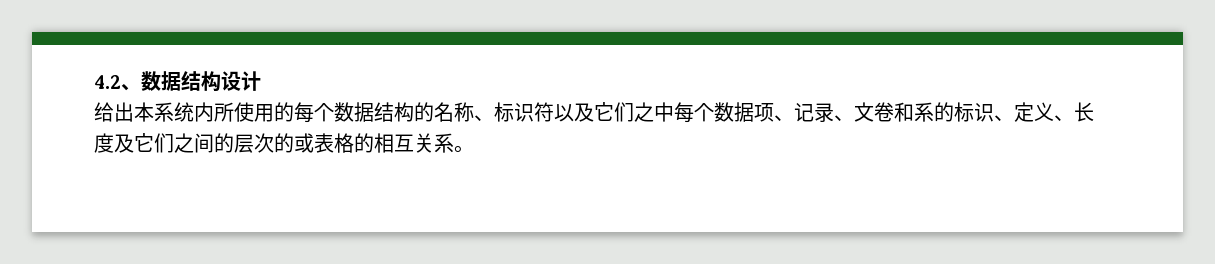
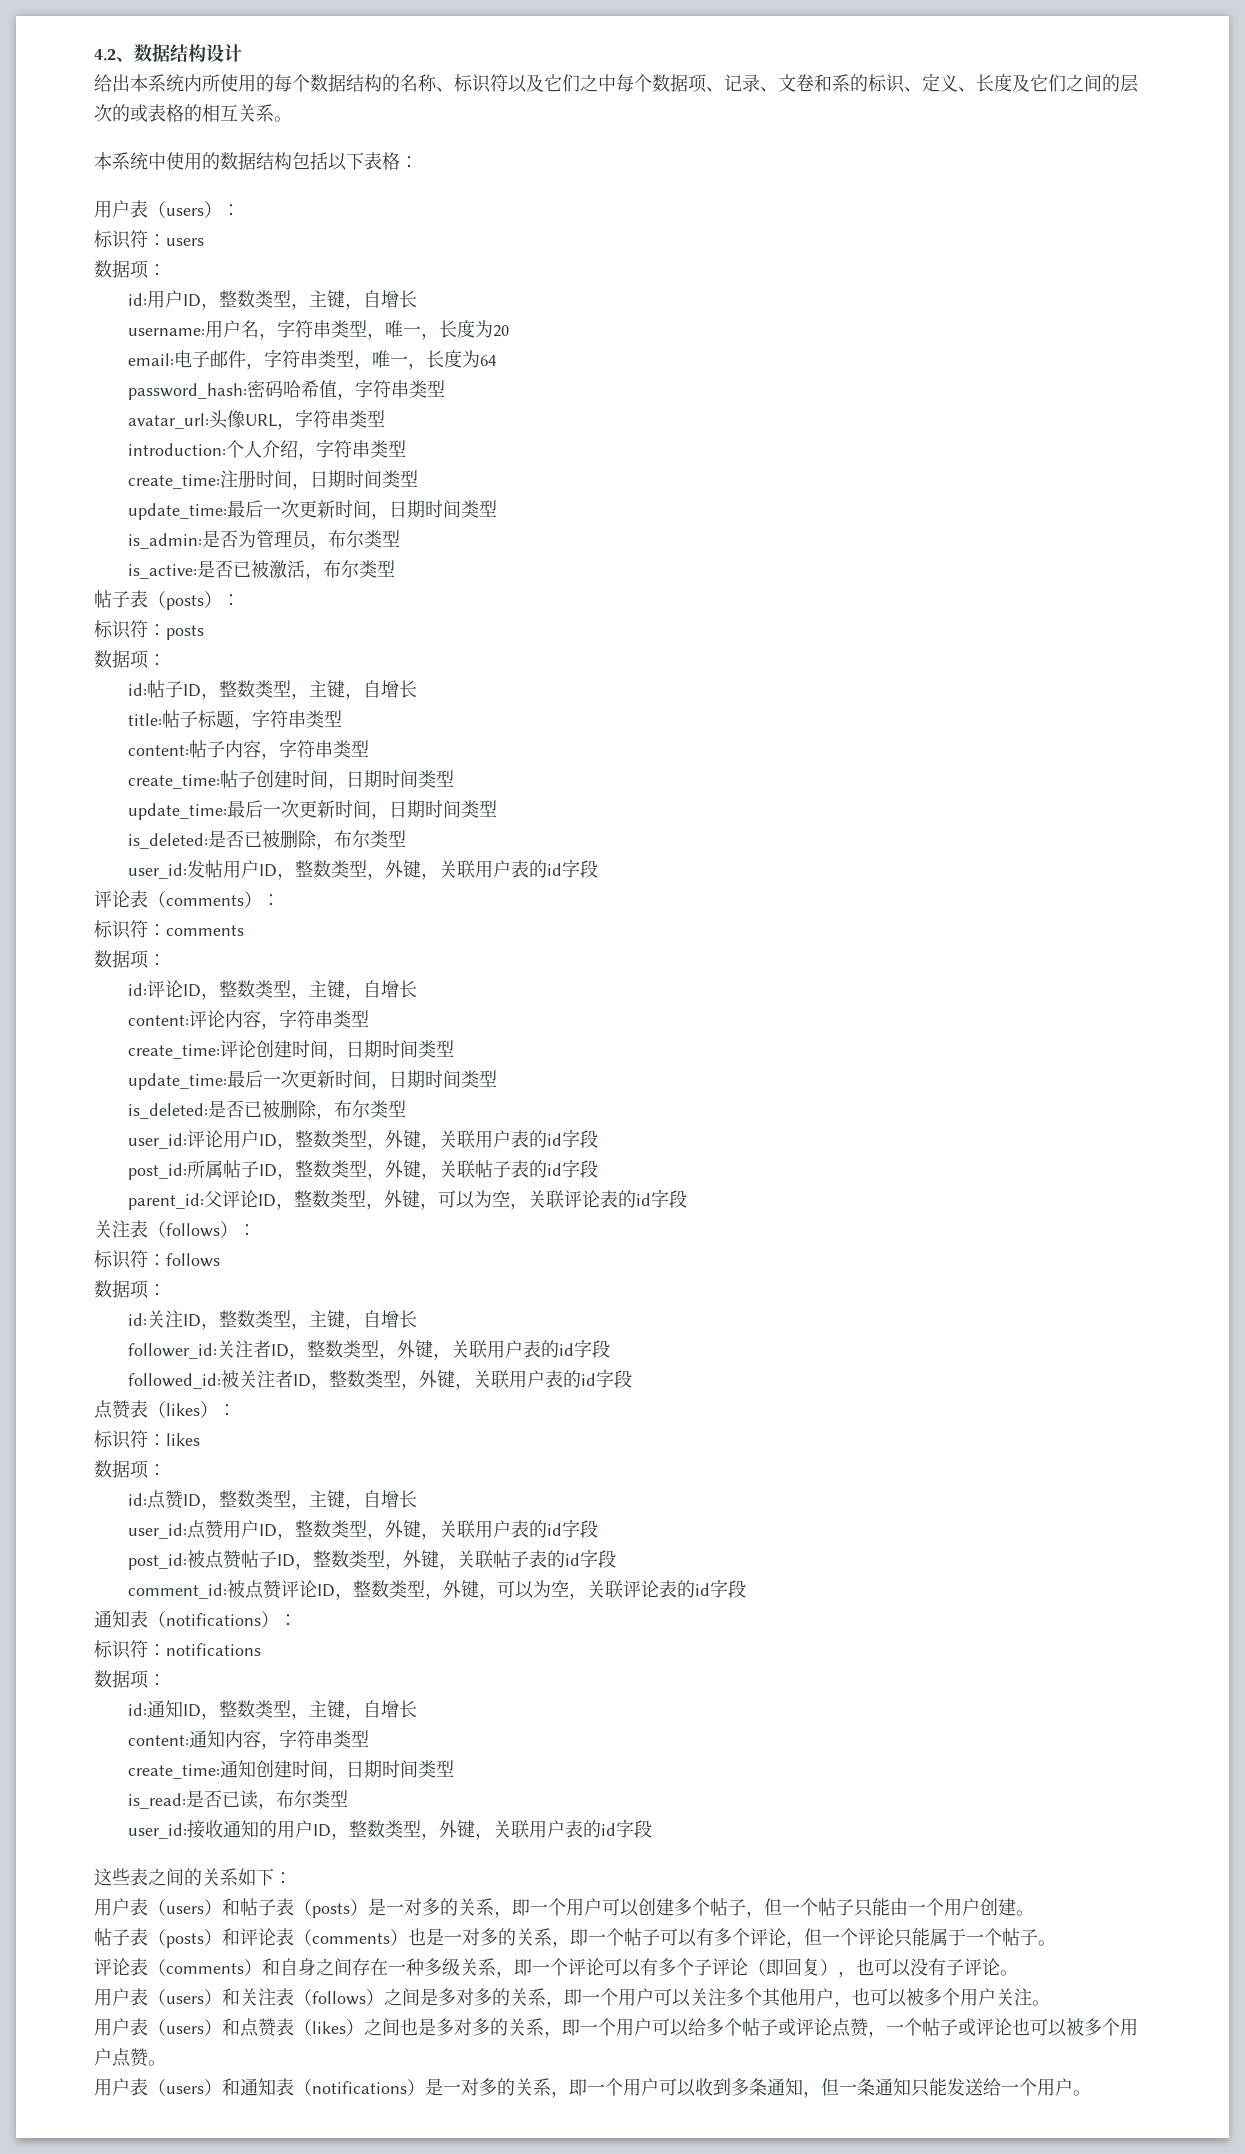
(474, 149) none -> [94,152,418,171] [94,200,240,218] [94,230,204,249] [94,260,166,279] [128,290,418,310] [128,319,510,340] [128,349,497,370] [128,379,446,400] [128,409,386,430] [128,439,407,460] [128,470,419,490] [128,500,498,520] [128,530,401,550] [128,560,396,580] [94,590,240,610] [94,620,204,640] [94,650,166,669] [128,680,418,700] [128,709,343,730] [128,739,370,760] [128,770,455,790] [128,800,498,820] [128,830,407,850] [128,859,599,880] [94,890,280,908] [94,920,244,939] [94,950,166,969] [128,980,418,1000] [128,1009,370,1030] [128,1040,455,1060] [128,1070,498,1090] [128,1100,407,1120] [128,1129,599,1150] [128,1159,599,1180] [128,1189,688,1210] [94,1220,256,1238] [94,1250,220,1269] [94,1280,166,1299] [128,1310,418,1330] [128,1339,611,1360] [128,1369,633,1390] [94,1400,236,1419] [94,1430,200,1449] [94,1460,166,1479] [128,1490,418,1510] [128,1519,599,1540] [128,1549,617,1570] [128,1579,747,1600] [94,1610,297,1628] [94,1640,261,1659] [94,1670,166,1689] [128,1700,418,1720] [128,1729,370,1750] [128,1760,455,1780] [128,1790,349,1810] [128,1819,653,1840] [94,1868,292,1886] [94,1898,1034,1918] [94,1928,1056,1948] [94,1958,1018,1978] [94,1988,1050,2008] [94,2018,1138,2038] [94,2048,166,2067] [94,2078,1091,2098] // 本系统中使用的数据结构包括以下表格： // 用户表（users）： // 标识符：users // 数据项： // id:用户ID，整数类型，主键，自增长 // username:用户名，字符串类型，唯一，长度为20 // email:电子邮件，字符串类型，唯一，长度为64 // password_hash:密码哈希值，字符串类型 // avatar_url:头像URL，字符串类型 // introduction:个人介绍，字符串类型 // create_time:注册时间，日期时间类型 // update_time:最后一次更新时间，日期时间类型 // is_admin:是否为管理员，布尔类型 // is_active:是否已被激活，布尔类型 // 帖子表（posts）： // 标识符：posts // 数据项： // id:帖子ID，整数类型，主键，自增长 // title:帖子标题，字符串类型 // content:帖子内容，字符串类型 // create_time:帖子创建时间，日期时间类型 // update_time:最后一次更新时间，日期时间类型 // is_deleted:是否已被删除，布尔类型 // user_id:发帖用户ID，整数类型，外键，关联用户表的id字段 // 评论表（comments）： // 标识符：comments // 数据项： // id:评论ID，整数类型，主键，自增长 // content:评论内容，字符串类型 // create_time:评论创建时间，日期时间类型 // update_time:最后一次更新时间，日期时间类型 // is_deleted:是否已被删除，布尔类型 // user_id:评论用户ID，整数类型，外键，关联用户表的id字段 // post_id:所属帖子ID，整数类型，外键，关联帖子表的id字段 // parent_id:父评论ID，整数类型，外键，可以为空，关联评论表的id字段 // 关注表（follows）： // 标识符：follows // 数据项： // id:关注ID，整数类型，主键，自增长 // follower_id:关注者ID，整数类型，外键，关联用户表的id字段 // followed_id:被关注者ID，整数类型，外键，关联用户表的id字段 // 点赞表（likes）： // 标识符：likes // 数据项： // id:点赞ID，整数类型，主键，自增长 // user_id:点赞用户ID，整数类型，外键，关联用户表的id字段 // post_id:被点赞帖子ID，整数类型，外键，关联帖子表的id字段 // comment_id:被点赞评论ID，整数类型，外键，可以为空，关联评论表的id字段 // 通知表（notifications）： // 标识符：notifications // 数据项： // id:通知ID，整数类型，主键，自增长 // content:通知内容，字符串类型 // create_time:通知创建时间，日期时间类型 // is_read:是否已读，布尔类型 // user_id:接收通知的用户ID，整数类型，外键，关联用户表的id字段 // 这些表之间的关系如下： // 用户表（users）和帖子表（posts）是一对多的关系，即一个用户可以创建多个帖子，但一个帖子只能由一个用户创建。 // 帖子表（posts）和评论表（comments）也是一对多的关系，即一个帖子可以有多个评论，但一个评论只能属于一个帖子。 // 评论表（comments）和自身之间存在一种多级关系，即一个评论可以有多个子评论（即回复），也可以没有子评论。 // 用户表（users）和关注表（follows）之间是多对多的关系，即一个用户可以关注多个其他用户，也可以被多个用户关注。 // 用户表（users）和点赞表（likes）之间也是多对多的关系，即一个用户可以给多个帖子或评论点赞，一个帖子或评论也可以被多个用户点赞。 // 用户表（users）和通知表（notifications）是一对多的关系，即一个用户可以收到多条通知，但一条通知只能发送给一个用户。

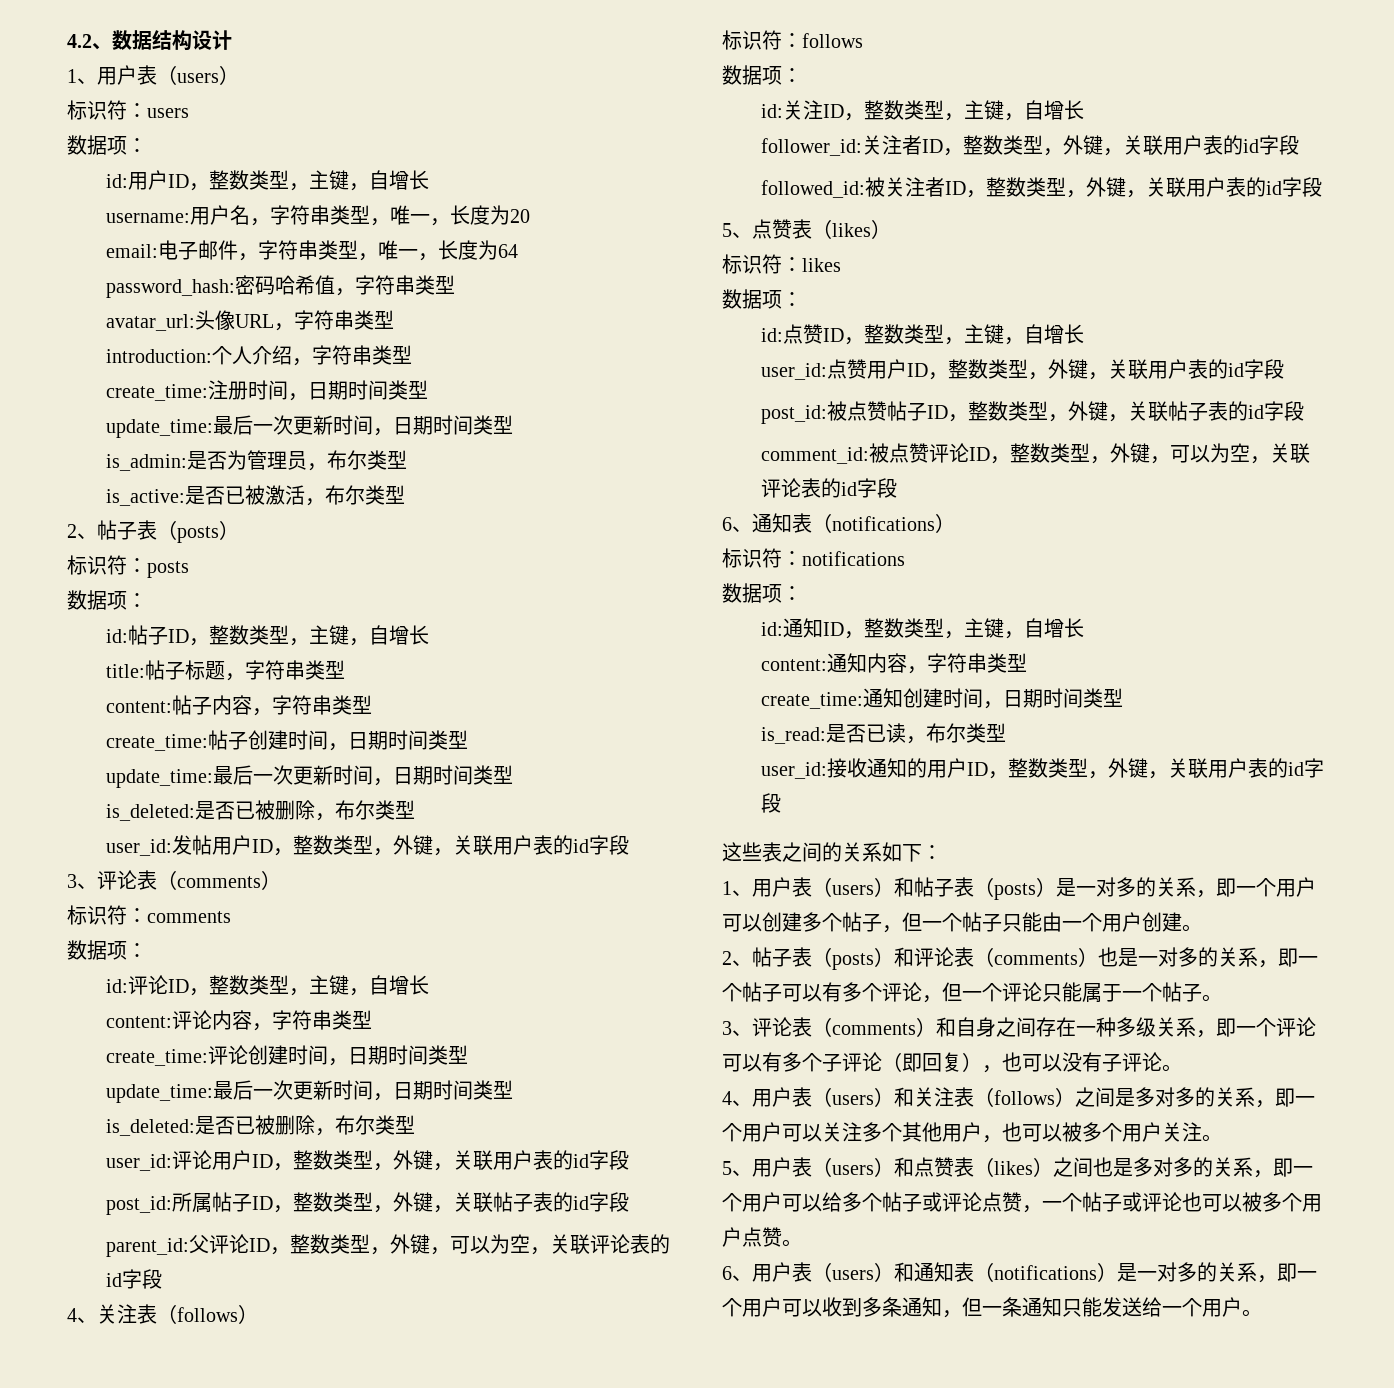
[94,73,1138,93] [94,104,292,122] [94,152,418,171] [94,200,240,218] 给出本系统内所使用的每个数据结构的名称、标识符以及它们之中每个数据项、记录、文卷和系的标识、定义、长度及它们之间的层次的或表格的相互关系。 // 本系统中使用的数据结构包括以下表格： // 用户表（users）： -> [67,65,239,85] 1、用户表（users）
[94,590,240,610] 帖子表（posts）： -> [67,520,239,543] 2、帖子表（posts）
[94,890,280,908] 评论表（comments）： -> [67,870,281,890] 3、评论表（comments）
[94,1220,256,1238] 关注表（follows）： -> [67,1304,258,1324] 4、关注表（follows）
[94,1400,236,1419] 点赞表（likes）： -> [722,219,891,239] 5、点赞表（likes）
[94,1610,297,1628] 通知表（notifications）： -> [722,513,955,533] 6、通知表（notifications）
(292, 1878) none -> [722,881,752,896] 1、
(1034, 1913) none -> [722,951,752,966] 2、
(1056, 1943) none -> [722,1021,752,1036] 3、
(1018, 1973) none -> [722,1091,752,1106] 4、
(1050, 2003) none -> [722,1161,752,1176] 5、
(166, 2063) none -> [722,1266,752,1281] 6、

